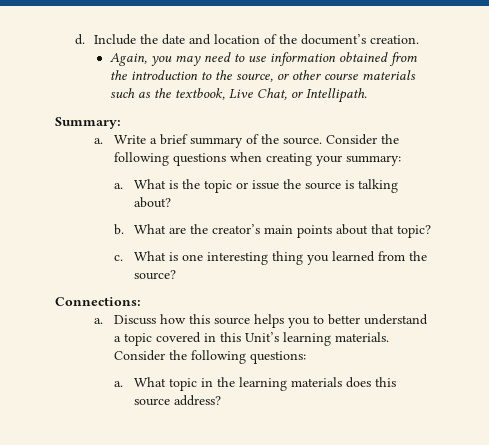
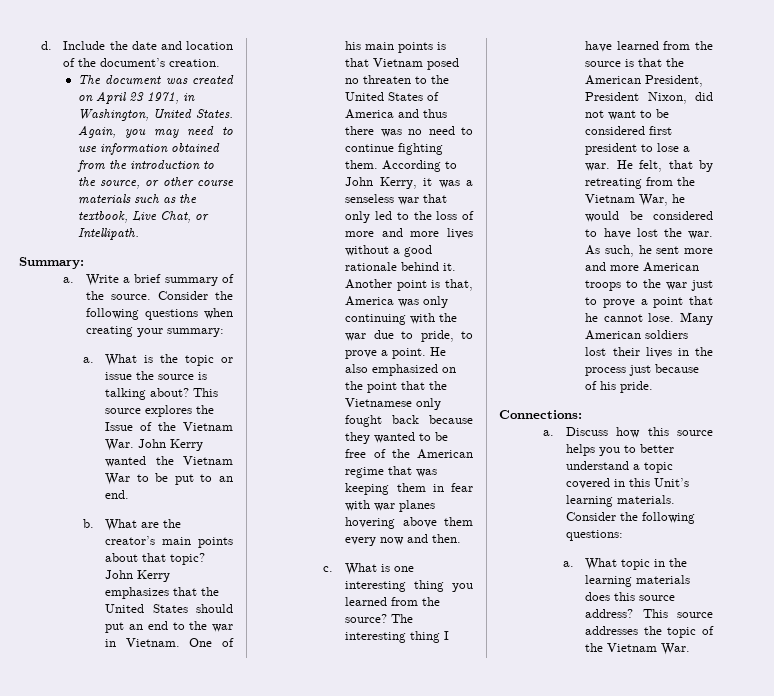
(420, 39) none -> [77,75,234,85] [77,91,195,104] [77,109,233,121] The document was created on April 23 1971, in Washington, United States.
(171, 202) none -> [193,388,219,397] [105,405,215,417] [105,422,233,431] [105,439,204,451] [105,456,233,467] [105,473,234,485] [105,490,130,499] This source explores the Issue of the Vietnam War. John Kerry wanted the Vietnam War to be put to an end.
(431, 231) none -> [105,570,171,582] [105,587,220,599] [105,604,233,613] [105,621,233,633] [105,638,234,647] [345,41,447,53] [345,58,460,70] [345,75,450,84] [345,92,440,101] [345,109,448,119] [345,126,473,137] [345,143,444,155] [345,160,458,172] [345,177,473,189] [345,194,448,205] [345,211,474,223] [345,228,473,239] [345,245,433,257] [345,262,457,271] [345,279,473,291] [345,296,449,308] [345,313,458,325] [345,330,473,342] [345,347,447,359] [345,364,457,376] [345,381,448,393] [345,398,442,410] [345,415,473,427] [345,432,449,444] [345,449,473,459] [345,466,438,478] [345,483,473,495] [345,500,436,512] [345,517,473,529] [345,534,462,546] John Kerry emphasizes that the United States should put an end to the war in Vietnam. One of his main points is that Vietnam posed no threaten to the United States of America and thus there was no need to continue fighting them. According to John Kerry, it was a senseless war that only led to the loss of more and more lives without a good rationale behind it. Another point is that, America was only continuing with the war due to pride, to prove a point. He also emphasized on the point that the Vietnamese only fought back because they wanted to be free of the American regime that was keeping them in fear with war planes hovering above them every now and then.
(176, 275) none -> [391,614,414,623] [345,631,450,643] [585,41,713,52] [585,58,685,67] [585,75,704,87] [585,92,713,104] [585,109,670,120] [585,126,673,135] [585,143,691,155] [585,160,713,172] [585,177,696,189] [585,194,686,206] [585,211,713,222] [585,228,713,239] [585,245,713,257] [585,262,700,272] [585,279,713,291] [585,296,713,308] [585,312,713,325] [585,330,689,340] [585,347,713,358] [585,364,700,376] [585,381,654,393] The interesting thing I have learned from the source is that the American President, President Nixon, did not want to be considered first president to lose a war. He felt, that by retreating from the Vietnam War, he would be considered to have lost the war. As such, he sent more and more American troops to the war just to prove a point that he cannot lose. Many American soldiers lost their lives in the process just because of his pride.
(221, 400) none -> [642,609,713,618] [585,626,714,638] [585,643,691,655] This source addresses the topic of the Vietnam War.

